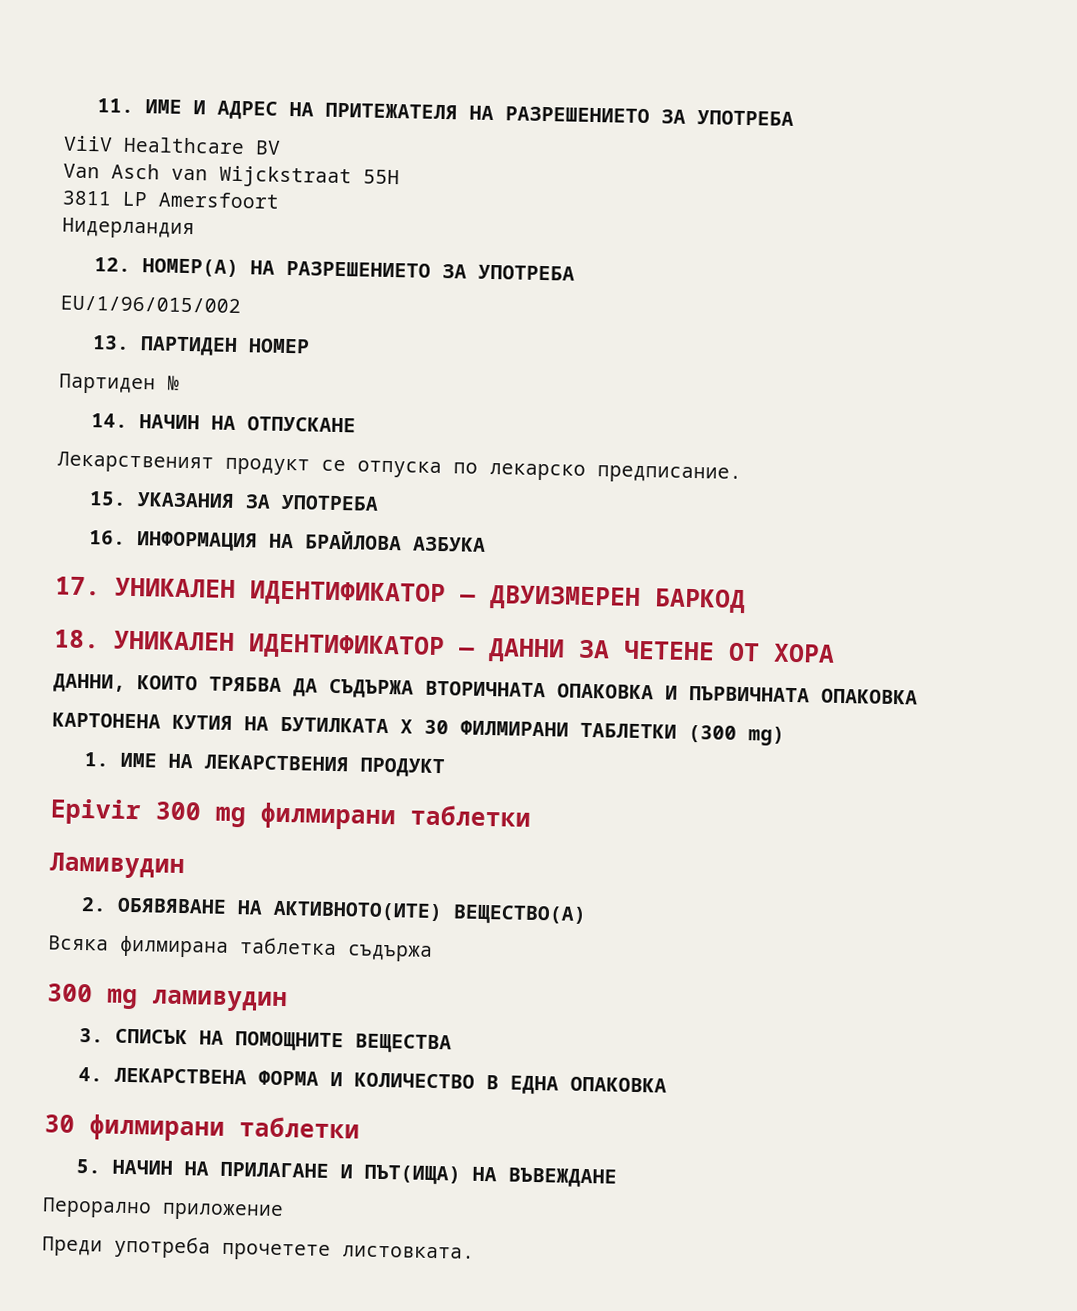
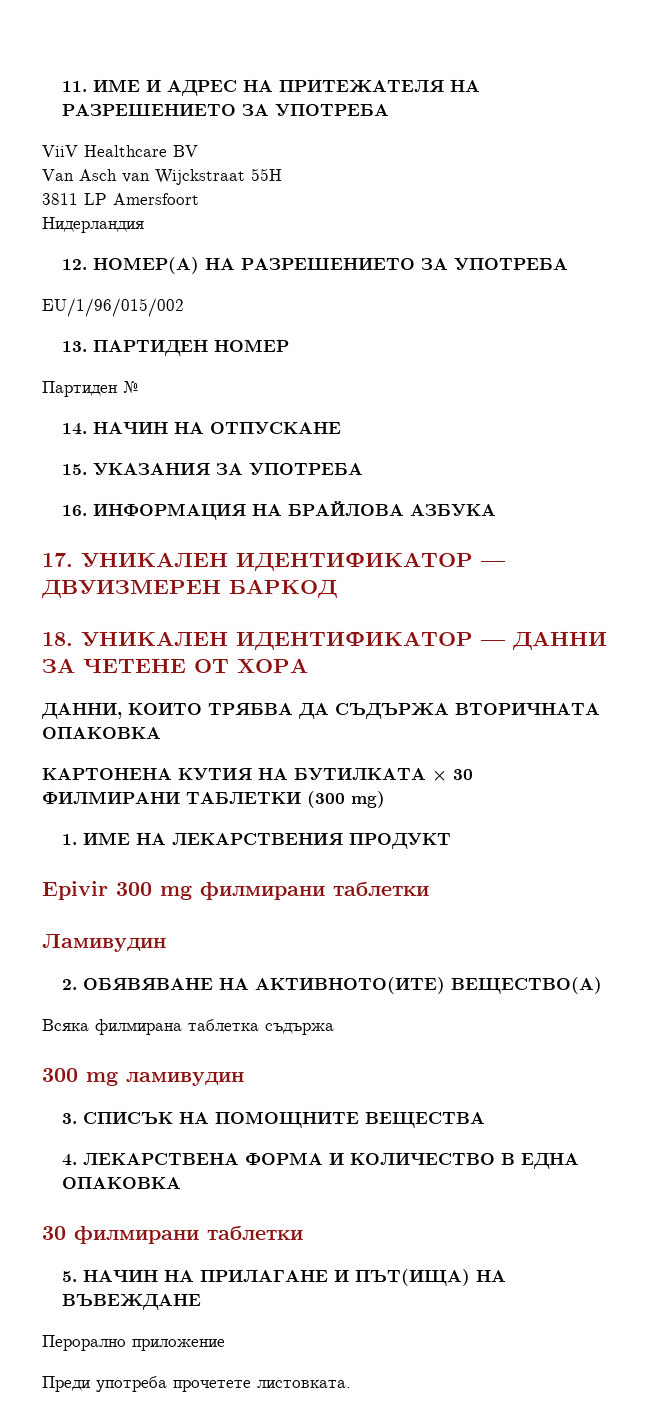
[57,451,742,484] // Лекарственият продукт се отпуска по лекарско предписание. -> (341, 428) none
[665,685,918,705] И ПЪРВИЧНАТА ОПАКОВКА -> (161, 733) none
[400,719,413,734] X -> [432,771,447,781] ×

